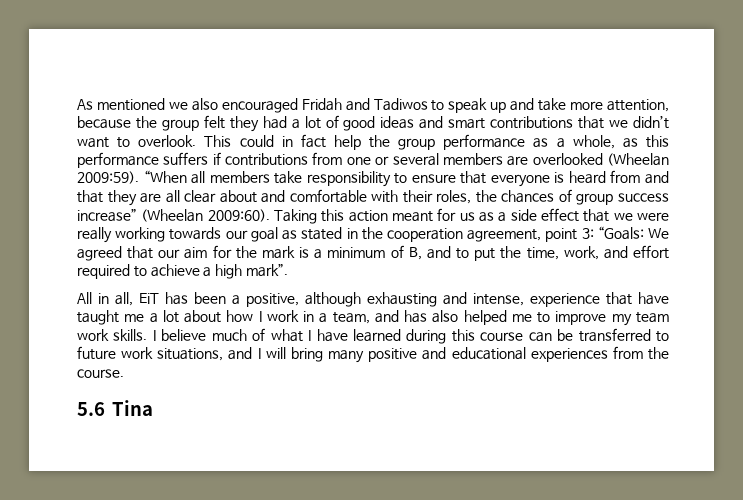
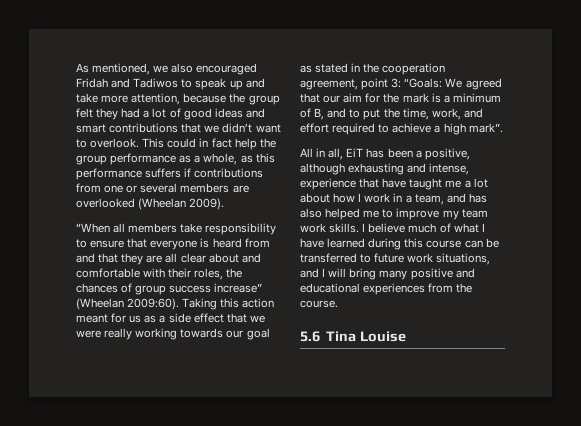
[96,98,165,111] mentioned -> [92,63,151,75] mentioned,
[77,171,139,184] 2009:59). -> [189,198,225,210] 2009). //
(153, 408) none -> [359,331,406,342] Louise

